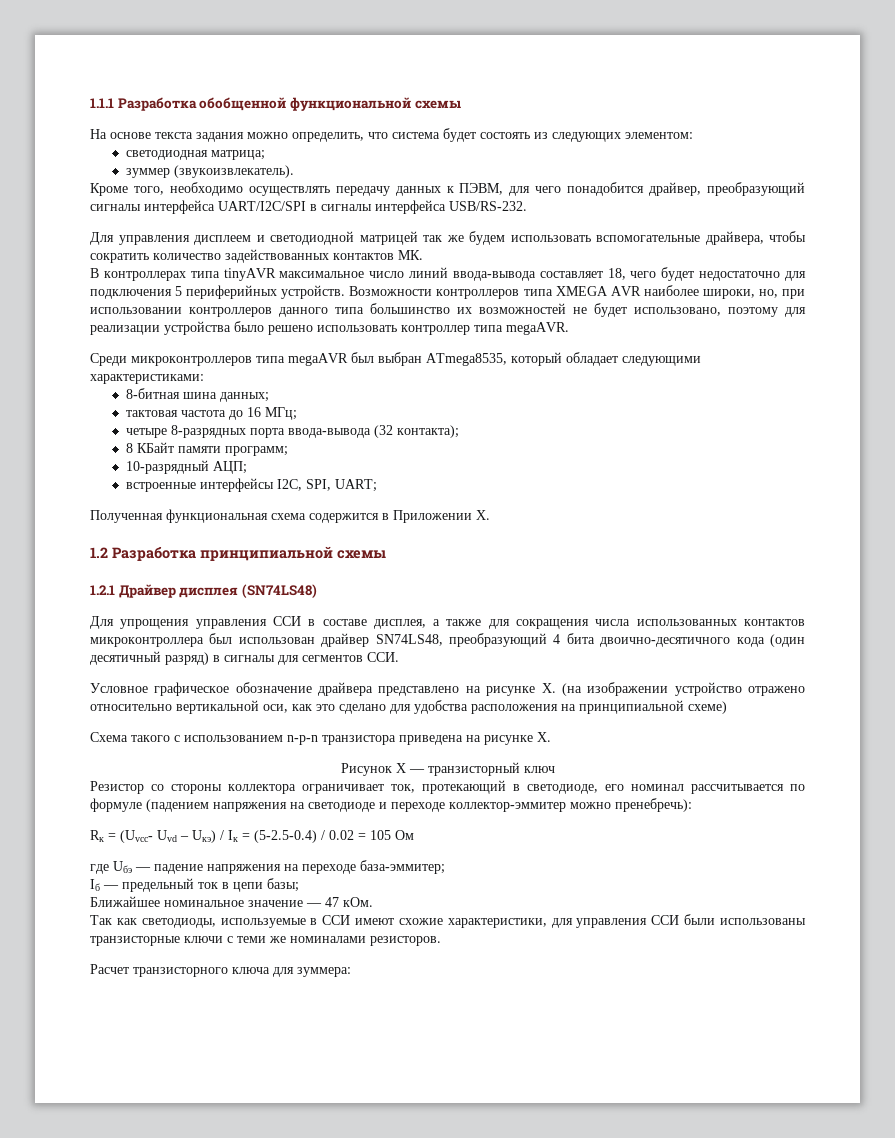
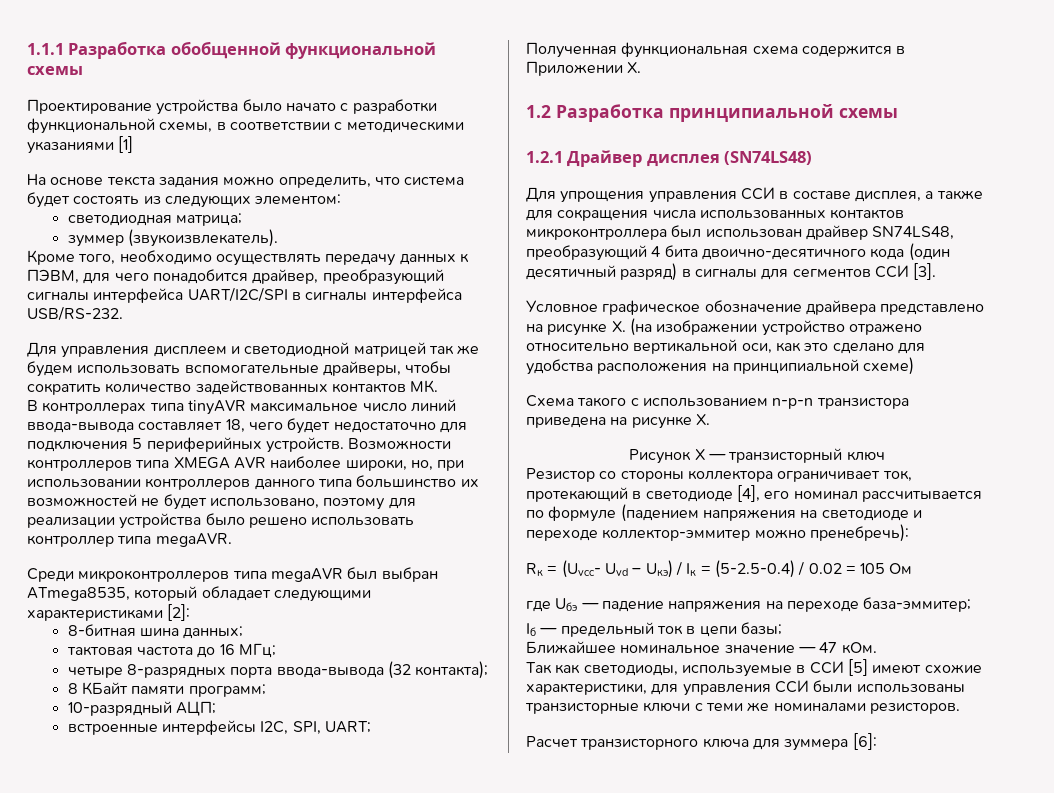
(461, 104) none -> [27,99,437,115] [27,118,464,134] [27,136,134,154] // Проектирование устройства было начато с разработки функциональной схемы, в соответствии с методическими указаниями [1]
[705,231,764,245] драйвера, -> [322,361,401,376] драйверы,
[90,374,204,384] характеристиками: -> [27,604,191,621] характеристиками [2]:
[367,652,399,662] ССИ. -> [874,263,937,280] ССИ [3].
[527,784,598,794] светодиоде, -> [645,485,760,502] светодиоде [4],
(351, 920) none -> [847,659,868,676] [5]
[297,967,351,977] зуммера: -> [784,733,877,751] зуммера [6]:

